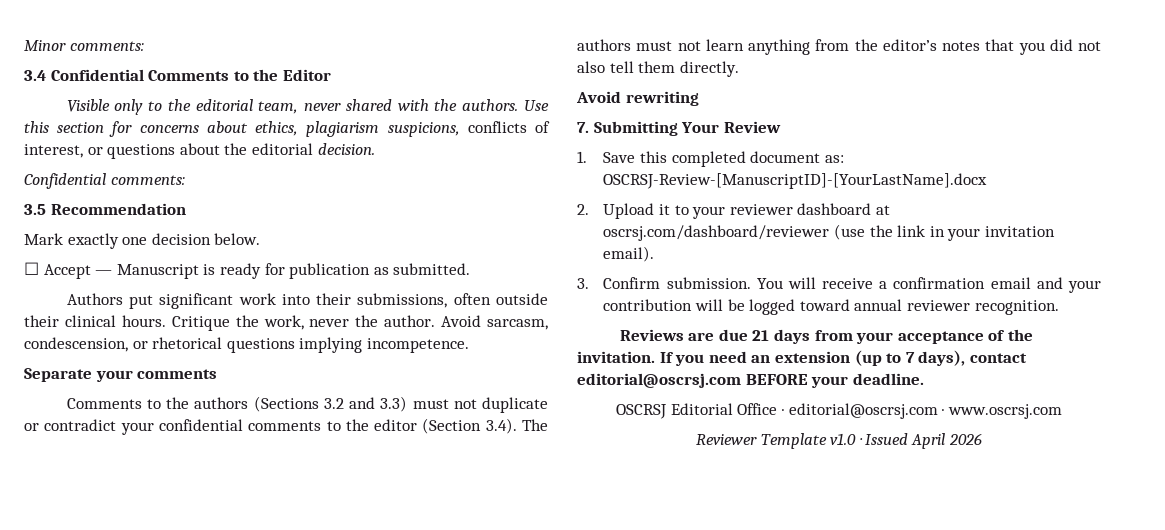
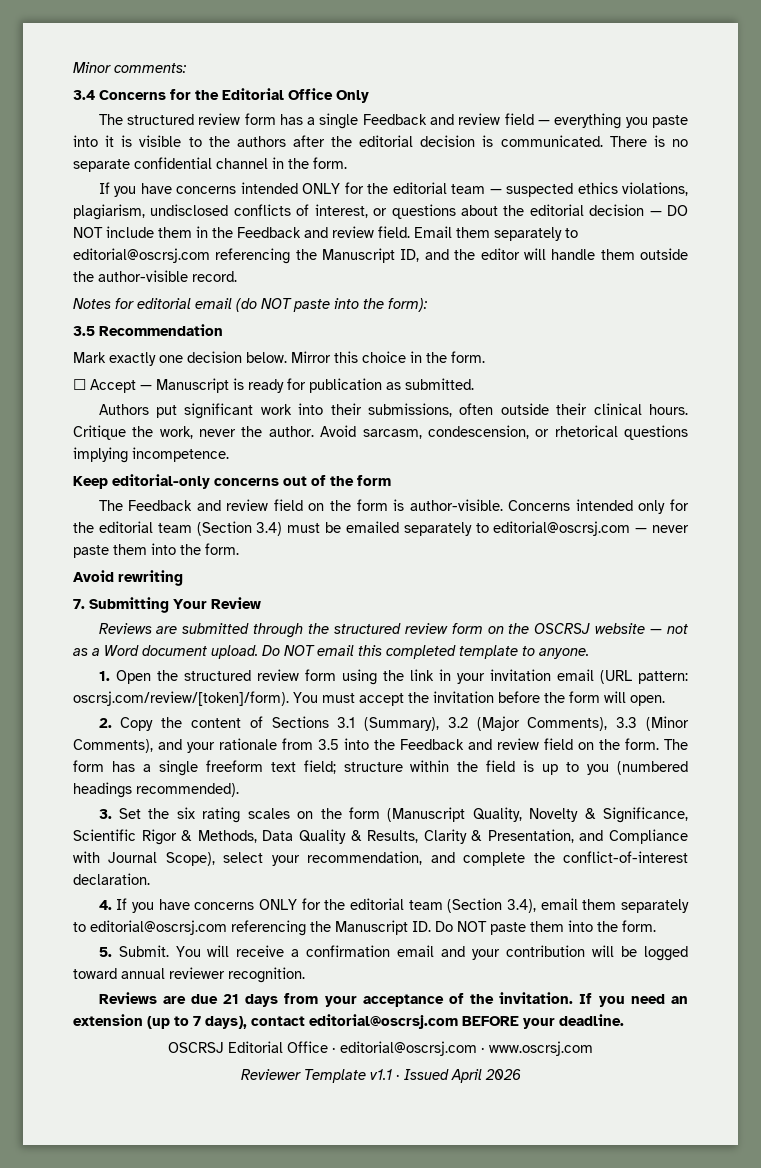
[50,69,331,81] [66,99,549,115] [24,121,460,137] Confidential Comments to the Editor // Visible only to the editorial team, never shared with the authors. Use this section for concerns about ethics, plagiarism suspicions, -> [99,88,369,103] [98,113,688,129] [73,135,688,147] [73,157,347,172] [98,182,688,197] [73,204,229,220] Concerns for the Editorial Office Only // The structured review form has a single Feedback and review field — everything you paste into it is visible to the authors after the editorial decision is communicated. There is no separate confidential channel in the form. // If you have concerns intended ONLY for the editorial team — suspected ethics violations, plagiarism, undisclosed
[317,143,375,155] [24,173,185,189] decision. // Confidential comments: -> [589,204,688,216] [73,226,578,241] [73,248,689,264] [73,270,237,282] [73,298,427,312] decision — DO NOT include them in the Feedback and review field. Email them separately to editorial@oscrsj.com referencing the Manuscript ID, and the editor will handle them outside the author-visible record. // Notes for editorial email (do NOT paste into the form):
(261, 239) none -> [291,351,485,363] Mirror this choice in the form.
[24,368,218,382] [66,396,548,413] [24,418,549,435] [577,39,1101,55] [577,61,739,77] Separate your comments // Comments to the authors (Sections 3.2 and 3.3) must not duplicate or contradict your confidential comments to the editor (Section 3.4). The authors must not learn anything from the editor’s notes that you did not also tell them directly. -> [73,474,391,489] [98,499,689,514] [73,521,689,536] [73,543,239,558] Keep editorial-only concerns out of the form // The Feedback and review field on the form is author-visible. Concerns intended only for the editorial team (Section 3.4) must be emailed separately to editorial@oscrsj.com — never paste them into the form.
[577,151,844,167] [603,173,988,189] [577,203,891,219] [603,224,866,241] 1. Save this completed document as: OSCRSJ-Review-[ManuscriptID]-[YourLastName].docx // 2. Upload it to your reviewer dashboard at oscrsj.com/dashboard/reviewer (use -> [98,623,689,638] [73,645,589,659] [98,669,377,685] Reviews are submitted through the structured review form on the OSCRSJ website — not as a Word document upload. Do NOT email this completed template to anyone. // 1. Open the structured review form using
[603,246,655,262] [577,277,751,289] email). // 3. Confirm submission. -> [556,669,689,684] [73,691,665,706] [98,716,689,731] [73,738,688,753] [73,760,688,776] [73,782,239,798] [98,807,688,823] [73,829,688,845] [73,851,689,866] [73,873,150,885] [98,898,689,913] [73,920,656,936] [98,945,169,957] email (URL pattern: oscrsj.com/review/[token]/form). You must accept the invitation before the form will open. // 2. Copy the content of Sections 3.1 (Summary), 3.2 (Major Comments), 3.3 (Minor Comments), and your rationale from 3.5 into the Feedback and review field on the form. The form has a single freeform text field; structure within the field is up to you (numbered headings recommended). // 3. Set the six rating scales on the form (Manuscript Quality, Novelty & Significance, Scientific Rigor & Methods, Data Quality & Results, Clarity & Presentation, and Compliance with Journal Scope), select your recommendation, and complete the conflict-of-interest declaration. // 4. If you have concerns ONLY for the editorial team (Section 3.4), email them separately to editorial@oscrsj.com referencing the Manuscript ID. Do NOT paste them into the form. // 5. Submit.
[830,433,857,445] v1.0 -> [369,1069,392,1080] v1.1

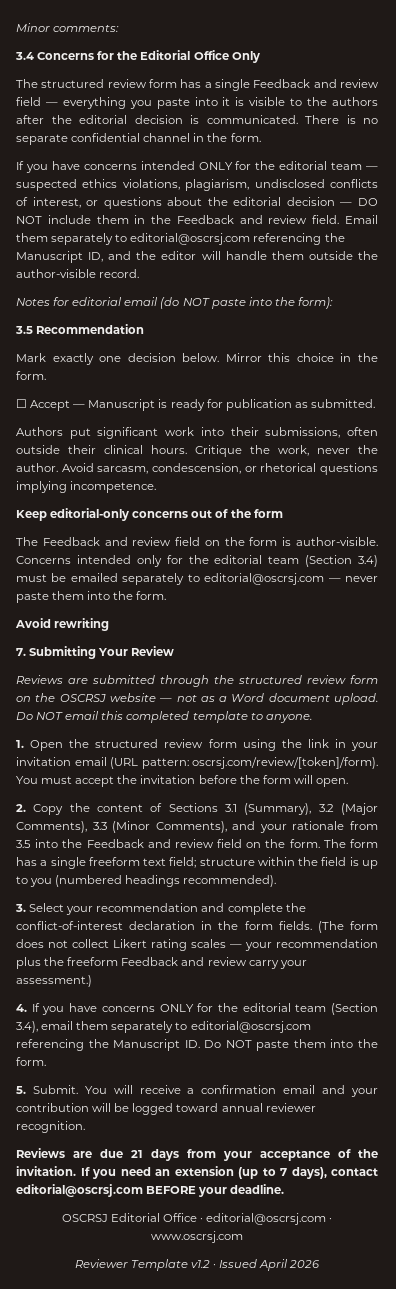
[119,807,688,823] [73,829,688,845] [73,851,689,866] [73,873,150,885] Set the six rating scales on the form (Manuscript Quality, Novelty & Significance, Scientific Rigor & Methods, Data Quality & Results, Clarity & Presentation, and Compliance with Journal Scope), select your recommendation, and complete the conflict-of-interest declaration. -> [29,903,306,915] [16,921,379,933] [16,939,378,951] [16,957,307,969] [16,975,92,987] Select your recommendation and complete the conflict-of-interest declaration in the form fields. (The form does not collect Likert rating scales — your recommendation plus the freeform Feedback and review carry your assessment.)
[369,1069,392,1080] v1.1 -> [190,1260,210,1268] v1.2

